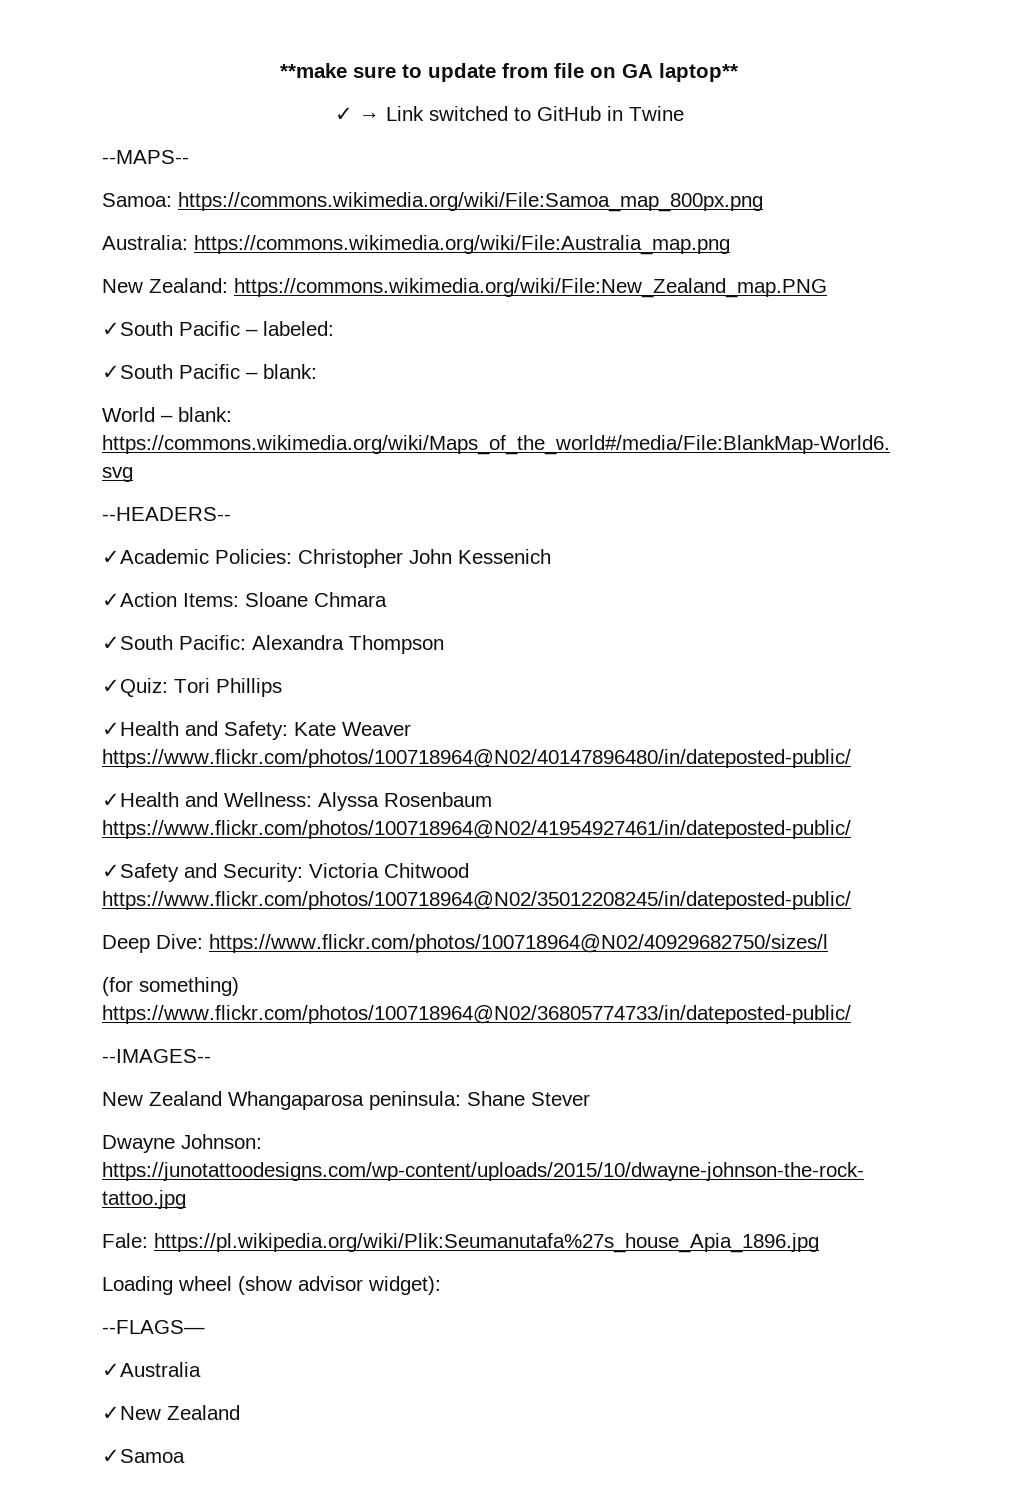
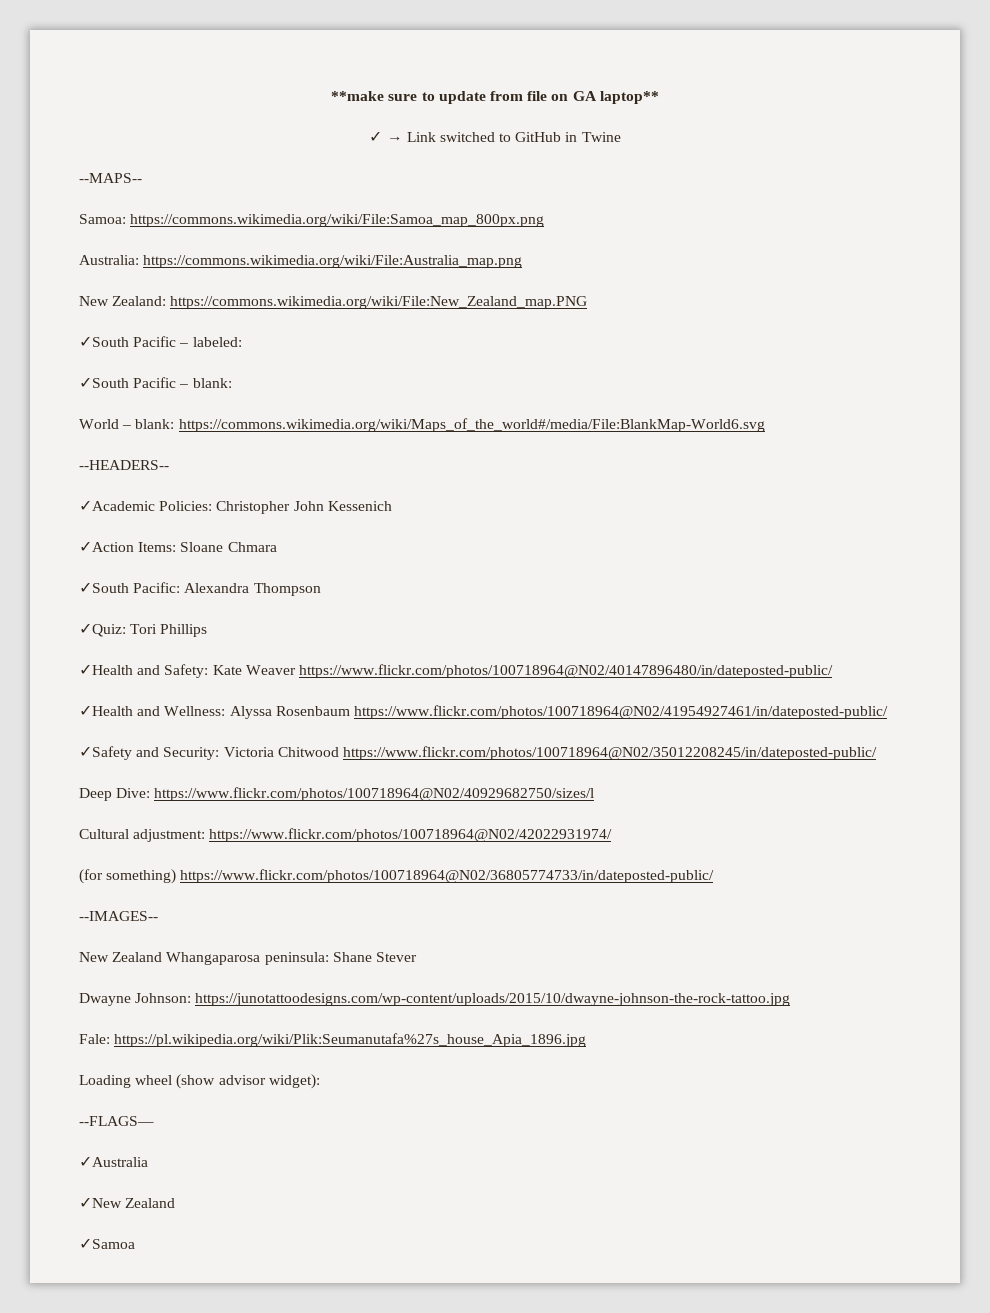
(828, 943) none -> [79,828,613,842] // Cultural adjustment: https://www.flickr.com/photos/100718964@N02/42022931974/

